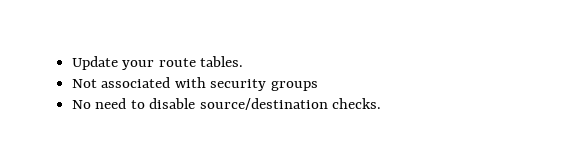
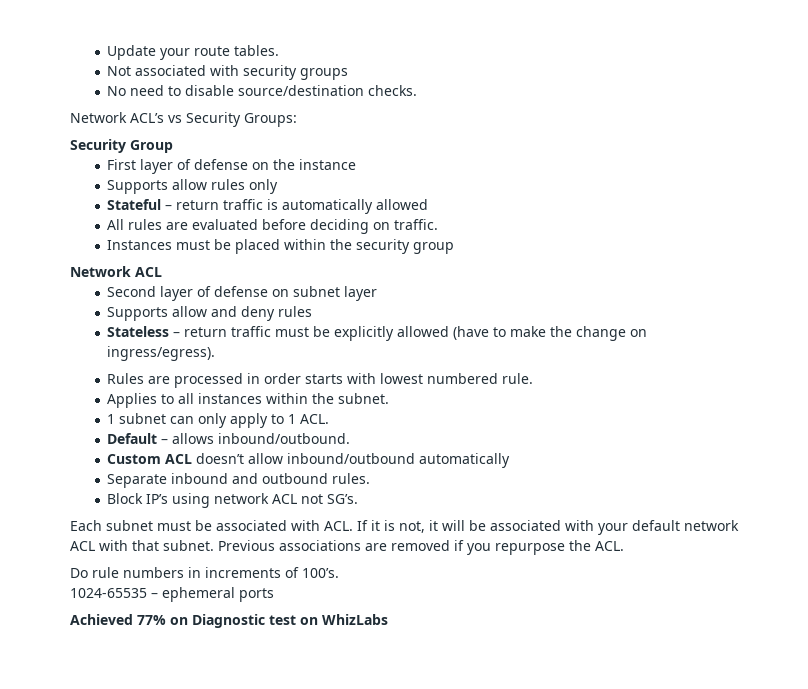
(382, 103) none -> [70,112,297,127] [70,139,173,153] [107,159,357,174] [107,179,279,194] [107,199,429,214] [107,219,439,234] [107,239,455,254] [70,266,162,277] [107,286,378,301] [107,306,313,321] [107,326,648,341] [107,346,216,361] [107,373,534,388] [107,393,390,408] [107,413,330,428] [107,433,351,444] [107,453,511,468] [107,473,371,488] [107,493,359,508] [70,520,739,535] [70,540,624,555] [70,567,339,578] [70,587,274,602] [70,614,388,628] // Network ACL’s vs Security Groups: // Security Group // First layer of defense on the instance // Supports allow rules only // Stateful – return traffic is automatically allowed // All rules are evaluated before deciding on traffic. // Instances must be placed within the security group // Network ACL // Second layer of defense on subnet layer // Supports allow and deny rules // Stateless – return traffic must be explicitly allowed (have to make the change on ingress/egress). // Rules are processed in order starts with lowest numbered rule. // Applies to all instances within the subnet. // 1 subnet can only apply to 1 ACL. // Default – allows inbound/outbound. // Custom ACL doesn’t allow inbound/outbound automatically // Separate inbound and outbound rules. // Block IP’s using network ACL not SG’s. // Each subnet must be associated with ACL. If it is not, it will be associated with your default network ACL with that subnet. Previous associations are removed if you repurpose the ACL. // Do rule numbers in increments of 100’s. // 1024-65535 – ephemeral ports // Achieved 77% on Diagnostic test on WhizLabs

